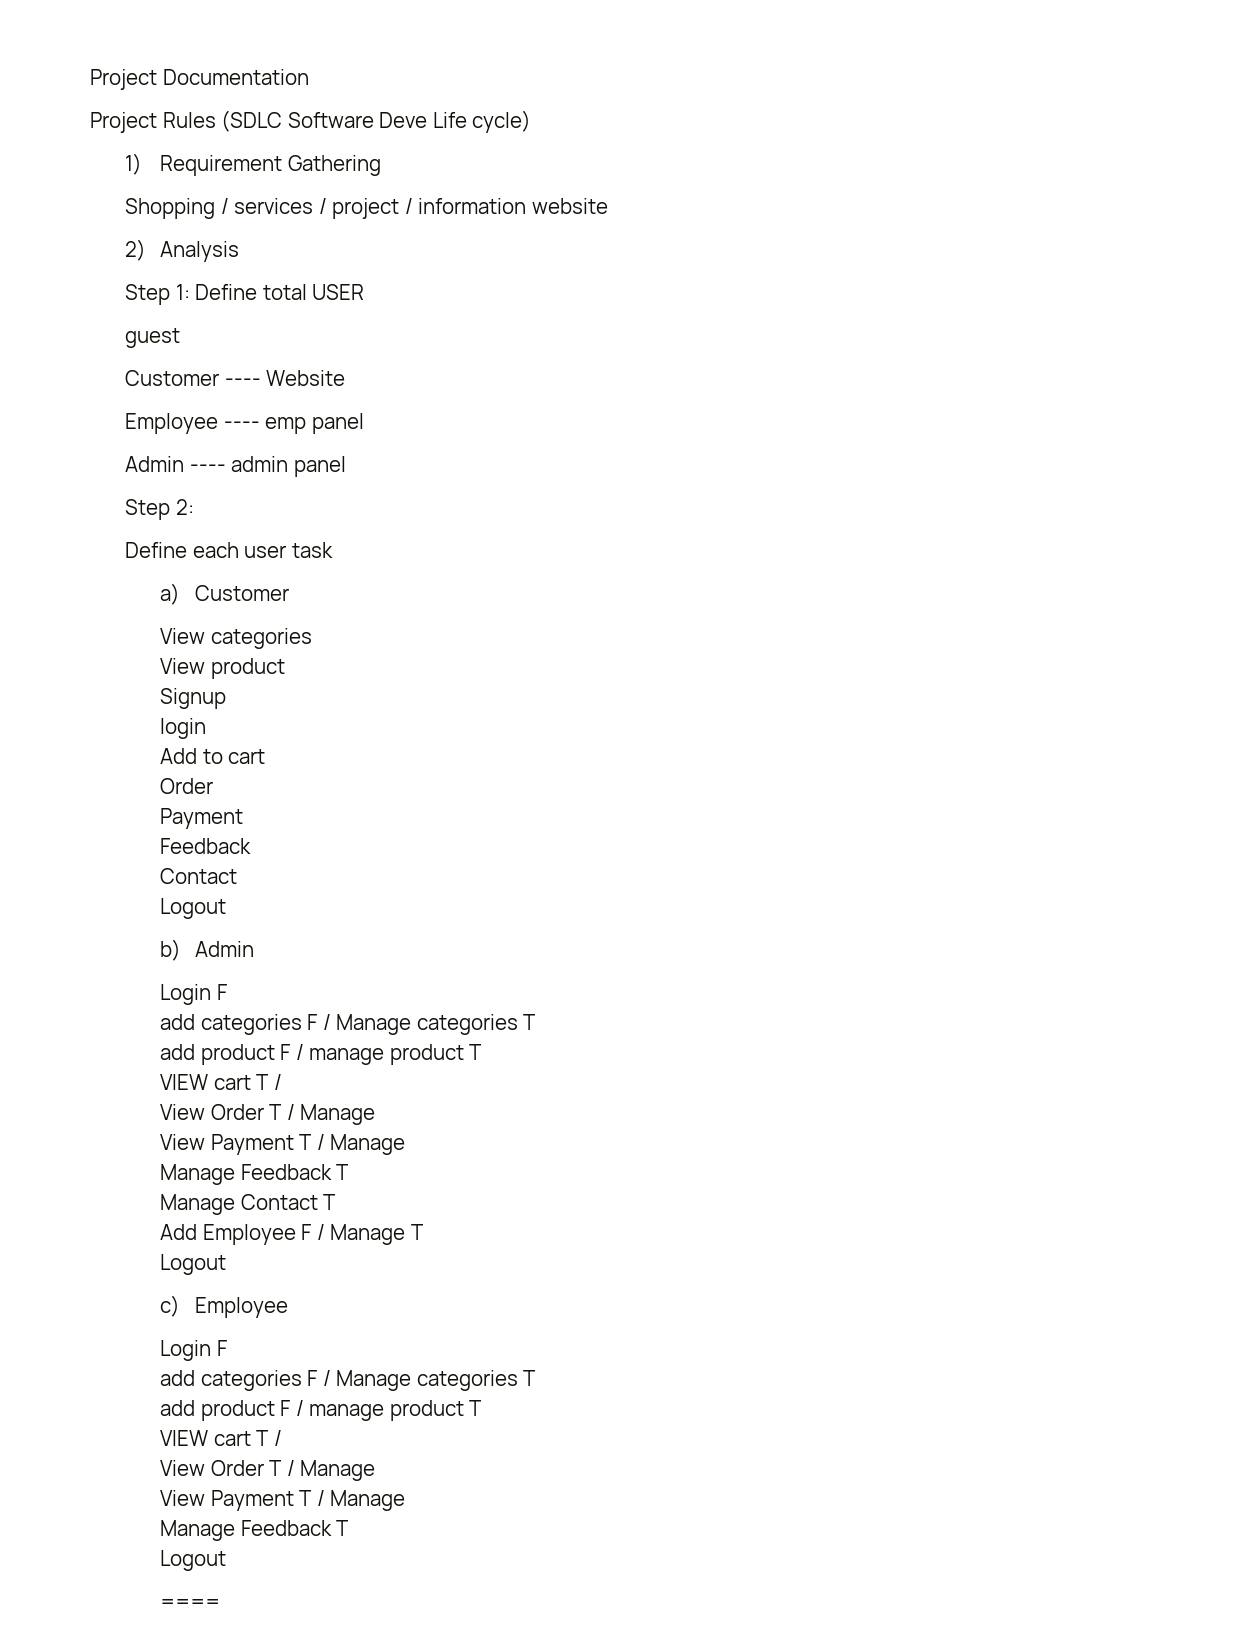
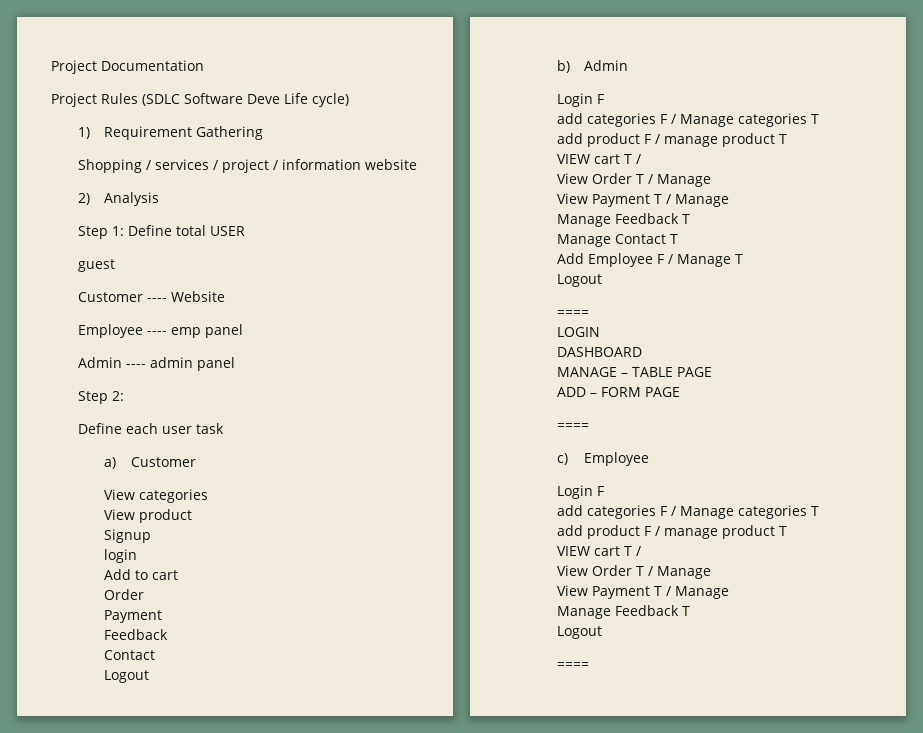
(227, 1264) none -> [557,310,590,317] [557,327,601,337] [557,347,643,357] [557,367,713,377] [557,387,681,397] [557,423,590,430] // ==== // LOGIN // DASHBOARD // MANAGE – TABLE PAGE // ADD – FORM PAGE // ====

